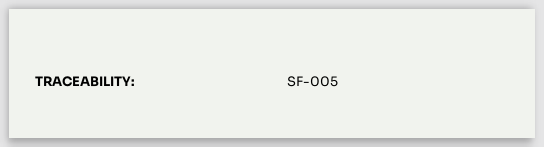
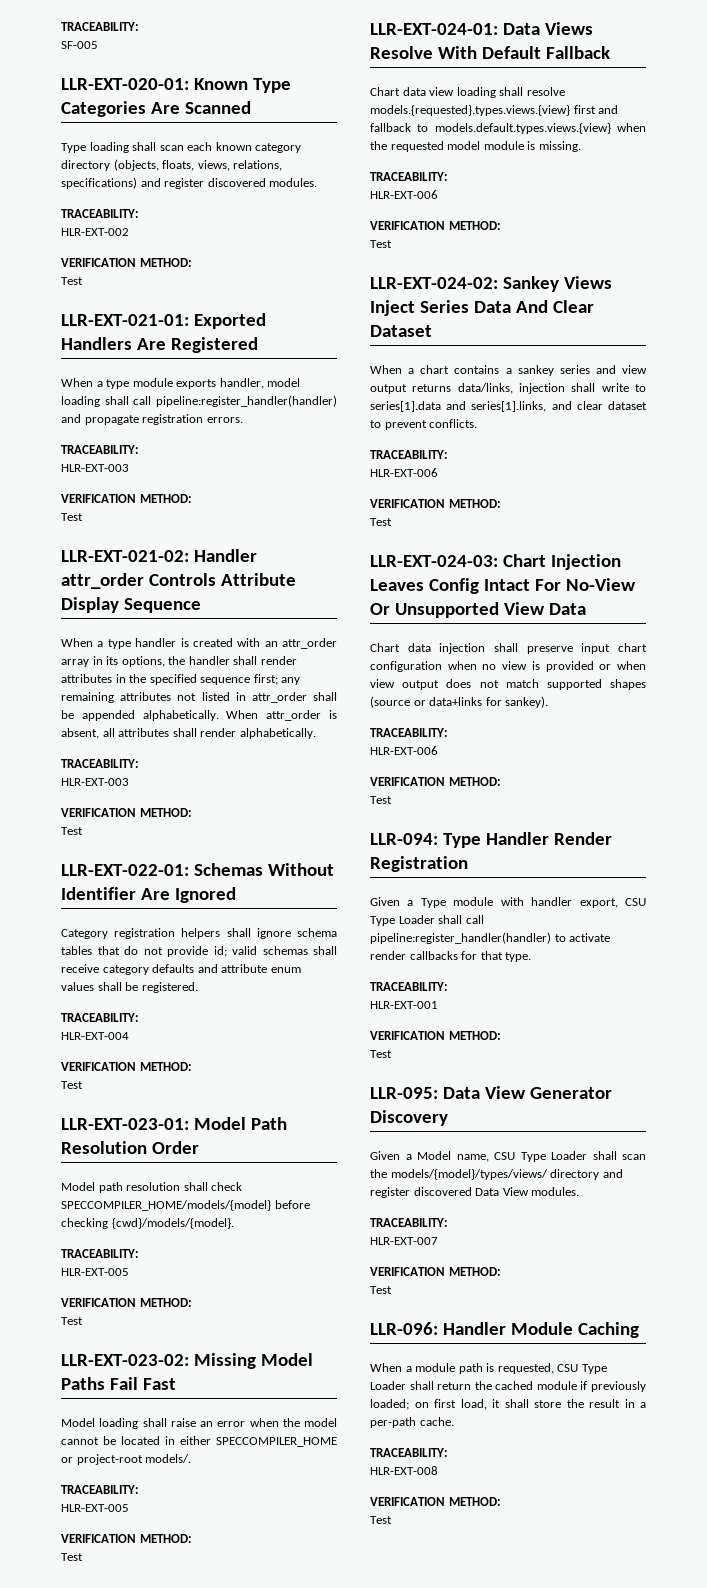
(338, 81) none -> [61,78,291,93] [61,101,251,117] [61,142,302,153] [61,159,283,171] [61,177,318,189] [61,209,139,218] [61,228,129,236] [61,258,192,267] [61,277,83,285] [61,313,266,329] [61,337,258,353] [61,378,301,389] [61,395,337,407] [61,414,243,425] [61,445,139,454] [61,464,129,472] [61,494,192,503] [61,513,83,521] [61,549,257,562] [61,573,296,589] [61,597,201,613] [61,638,337,649] [61,656,297,667] [61,674,301,685] [61,692,337,703] [61,710,337,721] [61,728,316,739] [61,759,139,768] [61,778,129,786] [61,808,192,817] [61,827,83,835] [61,863,334,876] [61,887,236,903] [61,928,337,939] [61,946,337,957] [61,964,301,975] [61,982,198,993] [61,1013,139,1022] [61,1032,129,1040] [61,1062,192,1071] [61,1081,83,1089] [61,1117,287,1130] [61,1141,199,1154] [61,1182,243,1193] [61,1200,310,1211] [61,1218,234,1229] [61,1249,139,1258] [61,1268,129,1276] [61,1298,192,1307] [61,1317,83,1325] [61,1353,313,1369] [61,1377,176,1390] [61,1418,337,1429] [61,1436,337,1447] [61,1454,192,1465] [61,1485,139,1494] [61,1504,129,1512] [61,1534,192,1543] [61,1553,83,1561] [370,22,593,35] [370,46,610,59] [370,87,565,98] [370,105,619,116] [370,123,646,134] [370,141,581,152] [370,172,448,181] [370,190,438,199] [370,221,501,230] [370,240,392,248] [370,276,612,292] [370,300,594,316] [370,325,432,337] [370,365,647,376] [370,383,646,394] [370,401,647,412] [370,419,478,430] [370,450,448,459] [370,468,438,477] [370,499,501,508] [370,518,392,526] [370,554,621,570] [370,578,636,594] [370,602,586,618] [370,643,647,654] [370,661,646,672] [370,679,646,690] [370,696,549,708] [370,728,448,737] [370,746,438,755] [370,777,501,786] [370,796,392,804] [370,832,612,848] [370,856,468,872] [370,897,646,908] [370,915,484,926] [370,932,611,944] [370,951,532,962] [370,982,448,991] [370,1001,438,1009] [370,1031,501,1040] [370,1050,392,1058] [370,1086,612,1099] [370,1110,448,1126] [370,1151,646,1162] [370,1169,623,1180] [370,1187,580,1198] [370,1218,448,1227] [370,1237,438,1245] [370,1267,501,1276] [370,1286,392,1294] [370,1322,639,1338] [370,1363,607,1374] [370,1381,646,1392] [370,1399,646,1410] [370,1417,454,1428] [370,1448,448,1457] [370,1466,438,1475] [370,1497,501,1506] [370,1516,392,1524] // LLR-EXT-020-01: Known Type Categories Are Scanned // Type loading shall scan each known category directory (objects, floats, views, relations, specifications) and register discovered modules. // TRACEABILITY: // HLR-EXT-002 // VERIFICATION METHOD: // Test // LLR-EXT-021-01: Exported Handlers Are Registered // When a type module exports handler, model loading shall call pipeline:register_handler(handler) and propagate registration errors. // TRACEABILITY: // HLR-EXT-003 // VERIFICATION METHOD: // Test // LLR-EXT-021-02: Handler attr_order Controls Attribute Display Sequence // When a type handler is created with an attr_order array in its options, the handler shall render attributes in the specified sequence first; any remaining attributes not listed in attr_order shall be appended alphabetically. When attr_order is absent, all attributes shall render alphabetically. // TRACEABILITY: // HLR-EXT-003 // VERIFICATION METHOD: // Test // LLR-EXT-022-01: Schemas Without Identifier Are Ignored // Category registration helpers shall ignore schema tables that do not provide id; valid schemas shall receive category defaults and attribute enum values shall be registered. // TRACEABILITY: // HLR-EXT-004 // VERIFICATION METHOD: // Test // LLR-EXT-023-01: Model Path Resolution Order // Model path resolution shall check SPECCOMPILER_HOME/models/{model} before checking {cwd}/models/{model}. // TRACEABILITY: // HLR-EXT-005 // VERIFICATION METHOD: // Test // LLR-EXT-023-02: Missing Model Paths Fail Fast // Model loading shall raise an error when the model cannot be located in either SPECCOMPILER_HOME or project-root models/. // TRACEABILITY: // HLR-EXT-005 // VERIFICATION METHOD: // Test // LLR-EXT-024-01: Data Views Resolve With Default Fallback // Chart data view loading shall resolve models.{requested}.types.views.{view} first and fallback to models.default.types.views.{view} when the requested model module is missing. // TRACEABILITY: // HLR-EXT-006 // VERIFICATION METHOD: // Test // LLR-EXT-024-02: Sankey Views Inject Series Data And Clear Dataset // When a chart contains a sankey series and view output returns data/links, injection shall write to series[1].data and series[1].links, and clear dataset to prevent conflicts. // TRACEABILITY: // HLR-EXT-006 // VERIFICATION METHOD: // Test // LLR-EXT-024-03: Chart Injection Leaves Config Intact For No-View Or Unsupported View Data // Chart data injection shall preserve input chart configuration when no view is provided or when view output does not match supported shapes (source or data+links for sankey). // TRACEABILITY: // HLR-EXT-006 // VERIFICATION METHOD: // Test // LLR-094: Type Handler Render Registration // Given a Type module with handler export, CSU Type Loader shall call pipeline:register_handler(handler) to activate render callbacks for that type. // TRACEABILITY: // HLR-EXT-001 // VERIFICATION METHOD: // Test // LLR-095: Data View Generator Discovery // Given a Model name, CSU Type Loader shall scan the models/{model}/types/views/ directory and register discovered Data View modules. // TRACEABILITY: // HLR-EXT-007 // VERIFICATION METHOD: // Test // LLR-096: Handler Module Caching // When a module path is requested, CSU Type Loader shall return the cached module if previously loaded; on first load, it shall store the result in a per-path cache. // TRACEABILITY: // HLR-EXT-008 // VERIFICATION METHOD: // Test

